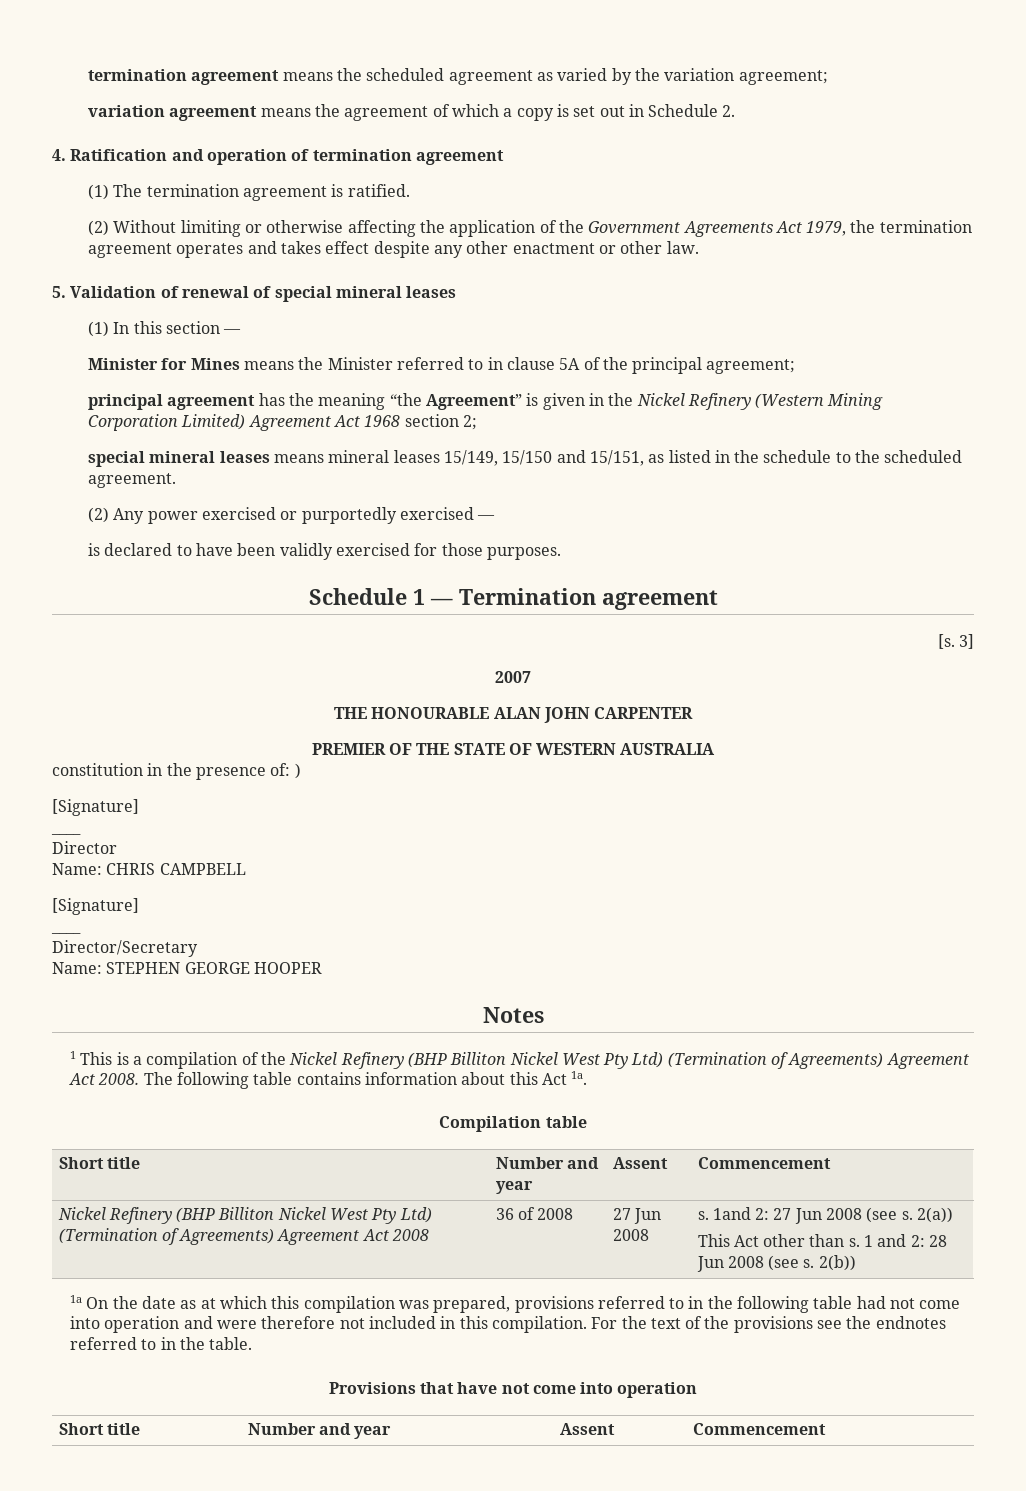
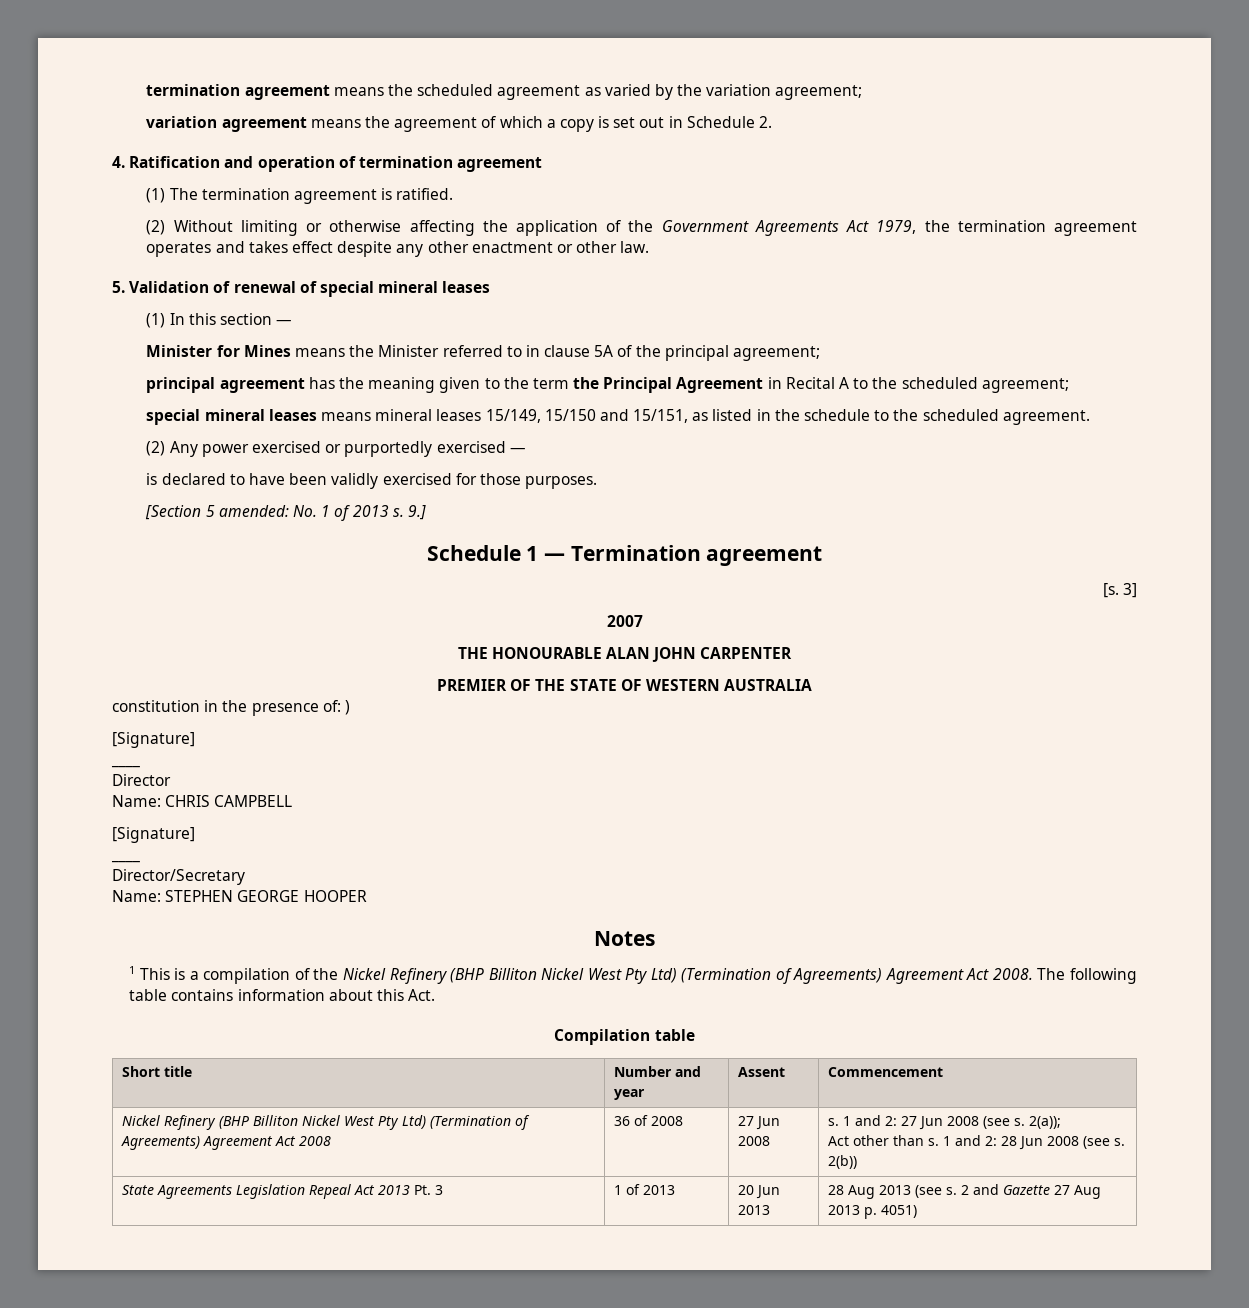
[389,393,884,410] [88,414,477,431] “the Agreement” is given in the Nickel Refinery (Western Mining Corporation Limited) Agreement Act 1968 section 2; -> [439,377,1069,393] given to the term the Principal Agreement in Recital A to the scheduled agreement;
(561, 553) none -> [145,505,426,521] // [Section 5 amended: No. 1 of 2013 s. 9.]
[541,1071,588,1085] Act 1a. -> [408,989,436,1001] Act.
[712,1207,751,1220] 1and -> [842,1115,881,1126] 1 and
[917,1207,954,1223] [697,1234,730,1247] 2(a)) // This -> [1028,1116,1061,1129] 2(a)); //
[70,1295,961,1313] [70,1316,946,1333] [70,1337,253,1350] [328,1382,698,1398] [58,1423,140,1435] [247,1423,392,1439] [559,1423,615,1435] [692,1423,826,1435] // 1a On the date as at which this compilation was prepared, provisions referred to in the following table had not come into operation and were therefore not included in this compilation. For the text of the provisions see the endnotes referred to in the table. // Provisions that have not come into operation // Short title | Number and year | Assent | Commencement -> [121,1184,443,1199] [613,1184,675,1195] [737,1185,780,1199] [737,1205,770,1215] [827,1184,1101,1199] [827,1205,917,1219] // State Agreements Legislation Repeal Act 2013 Pt. 3 | 1 of 2013 | 20 Jun 2013 | 28 Aug 2013 (see s. 2 and Gazette 27 Aug 2013 p. 4051)

